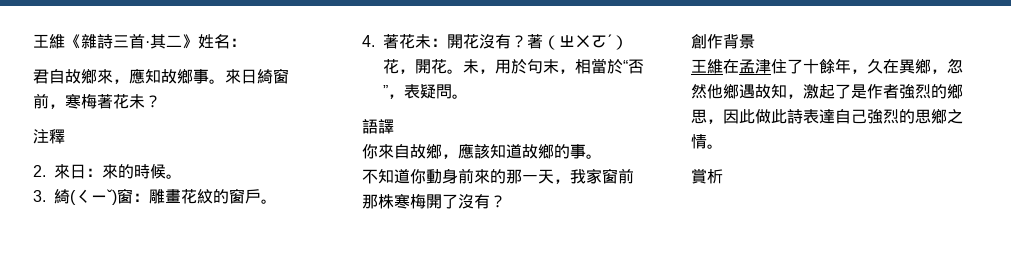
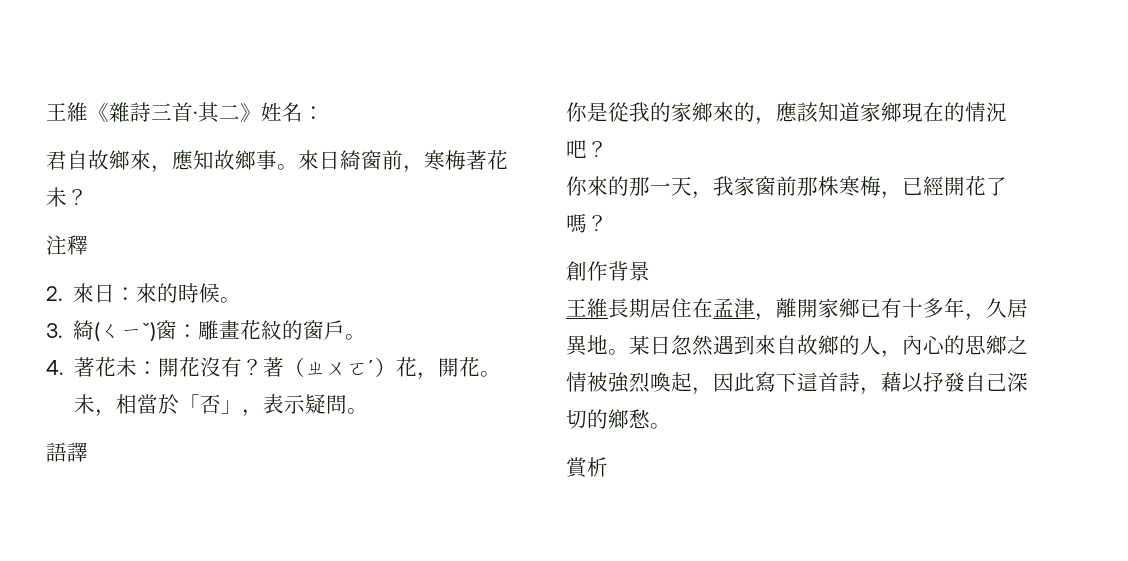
[495,58,644,74] [383,84,468,99] [362,119,394,134] [362,143,602,159] [362,168,474,184] 用於句末，相當於“否”，表疑問。 // 語譯 // 你來自故鄉，應該知道故鄉的事。 // 不知道你動身前 -> [116,394,369,417] [46,442,88,462] [566,102,1007,125] [566,140,608,158] [566,176,587,196] 相當於「否」，表示疑問。 // 語譯 // 你是從我的家鄉來的，應該知道家鄉現在的情況吧？ // 你
[426,194,490,209] 開了沒有 -> [881,176,1007,199] [566,213,587,233] ，已經開花了嗎
[723,58,963,74] [691,83,963,99] [691,108,963,124] [691,134,707,149] 在孟津住了十餘年，久在異鄉，忽然他鄉遇故知，激起了是作者強烈的鄉思，因此做此詩表達自己強烈的思鄉之情 -> [608,298,1028,321] [566,335,1028,358] [566,372,1028,395] [566,409,650,429] 長期居住在孟津，離開家鄉已有十多年，久居異地。某日忽然遇到來自故鄉的人，內心的思鄉之情被強烈喚起，因此寫下這首詩，藉以抒發自己深切的鄉愁

